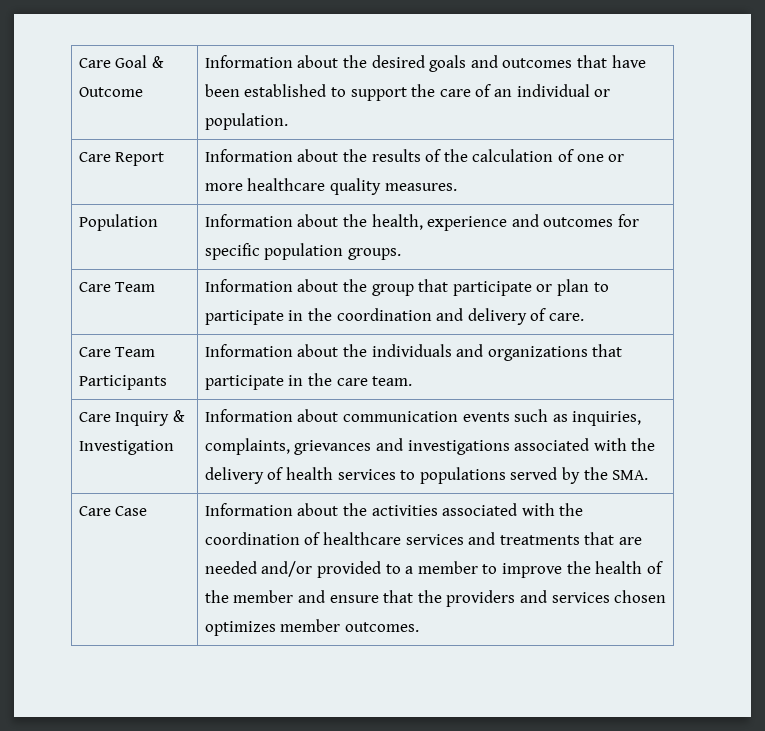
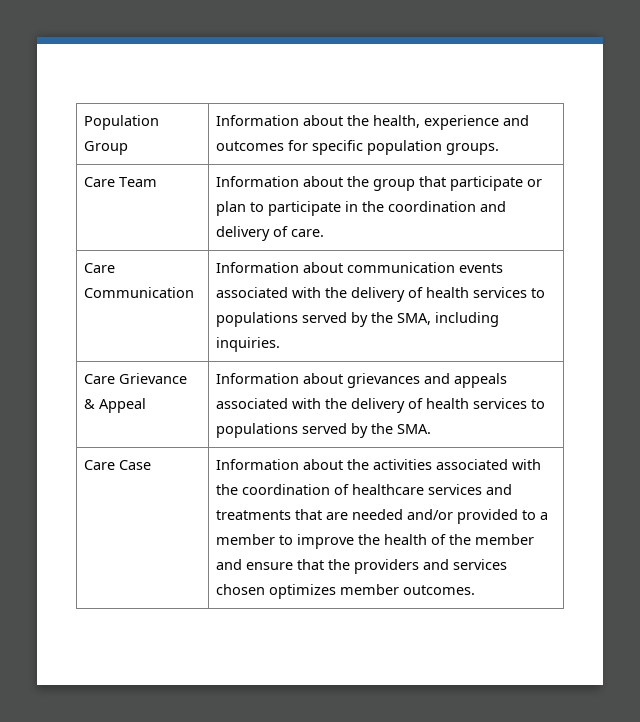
[78,55,165,68] [78,87,143,97] [204,55,646,72] [204,84,611,101] [204,113,288,130] [78,152,165,166] [204,149,625,162] [204,178,457,195] Care Goal & Outcome | Information about the desired goals and outcomes that have been established to support the care of an individual or population. // Care Report | Information about the results of the calculation of one or more healthcare quality measures. // -> (84, 122) none
(158, 222) none -> [84,141,129,155] Group
[115,347,156,357] [78,375,167,390] [204,344,623,361] [204,373,413,390] [78,410,186,426] [78,440,174,455] [204,409,642,426] [204,438,290,455] Team Participants | Information about the individuals and organizations that participate in the care team. // Care Inquiry & Investigation | Information about communication events such as inquiries, complaints, -> [84,287,195,298] [216,262,504,273] [216,287,546,302] [216,312,500,327] [216,337,281,352] [84,373,188,384] [84,398,147,413] [216,373,344,384] Communication | Information about communication events associated with the delivery of health services to populations served by the SMA, including inquiries. // Care Grievance & Appeal | Information about
[407,440,510,455] investigations -> [454,373,508,388] appeals

